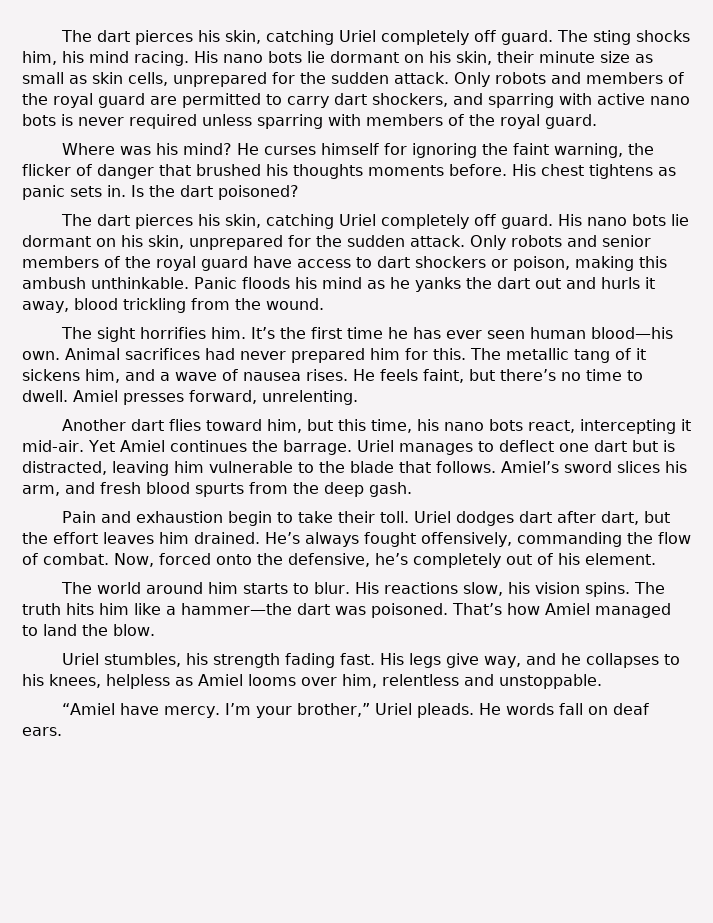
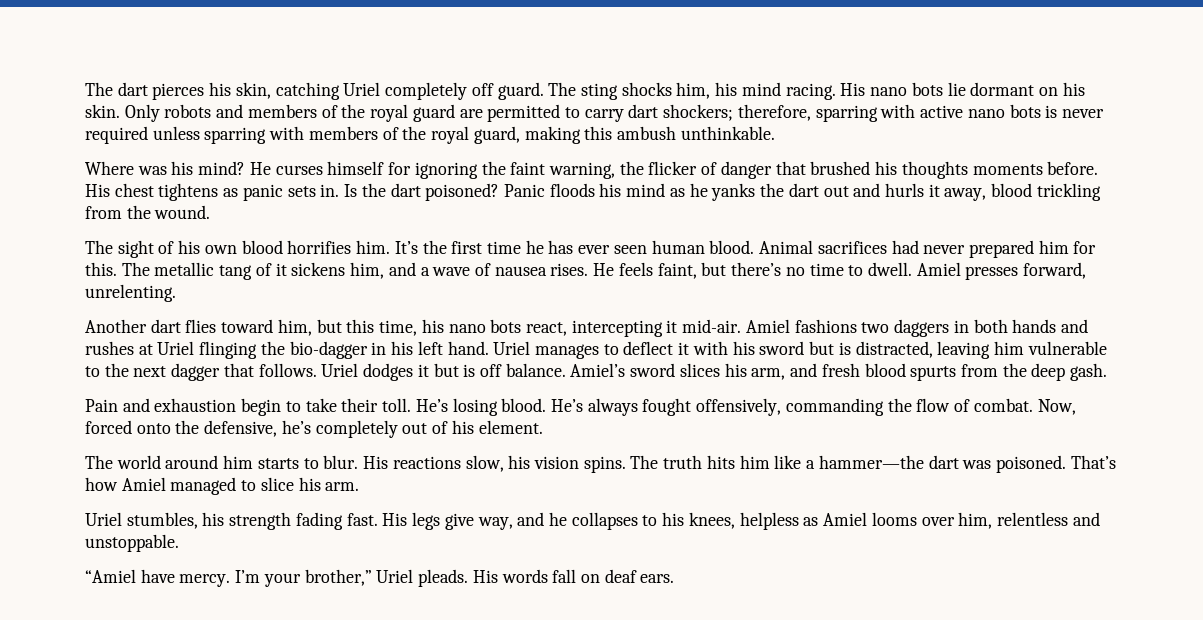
[456,51,653,65] [22,72,449,87] skin, their minute size as small as skin cells, unprepared for the sudden attack. -> [85,104,120,118] skin.
[372,93,483,107] shockers, and -> [663,104,811,121] shockers; therefore,
[545,114,597,129] guard. -> [473,126,775,144] guard, making this ambush unthinkable.
[60,214,689,229] [22,235,651,250] [22,256,667,271] [22,277,189,289] // The dart pierces his skin, catching Uriel completely off guard. His nano bots lie dormant on his skin, unprepared for the sudden attack. Only robots and senior members of the royal guard have access to dart shockers or poison, making this ambush unthinkable. -> (500, 192) none
(135, 334) none -> [158,240,283,254] of his own blood
[590,327,673,339] [22,351,60,360] blood—his own. -> [709,240,755,254] blood.
[87,440,627,455] Yet Amiel continues the barrage. Uriel manages to deflect one dart -> [745,319,1088,337] [85,341,805,359] Amiel fashions two daggers in both hands and rushes at Uriel flinging the bio-dagger in his left hand. Uriel manages to deflect it with his sword
[350,461,496,473] blade that follows. -> [133,363,566,381] next dagger that follows. Uriel dodges it but is off balance.
[413,511,670,526] [22,532,260,544] Uriel dodges dart after dart, but the effort leaves him drained. -> [415,398,547,416] He’s losing blood.
[43,624,155,636] land the blow. -> [260,477,360,491] slice his arm.
[478,703,501,715] He -> [472,570,498,583] His

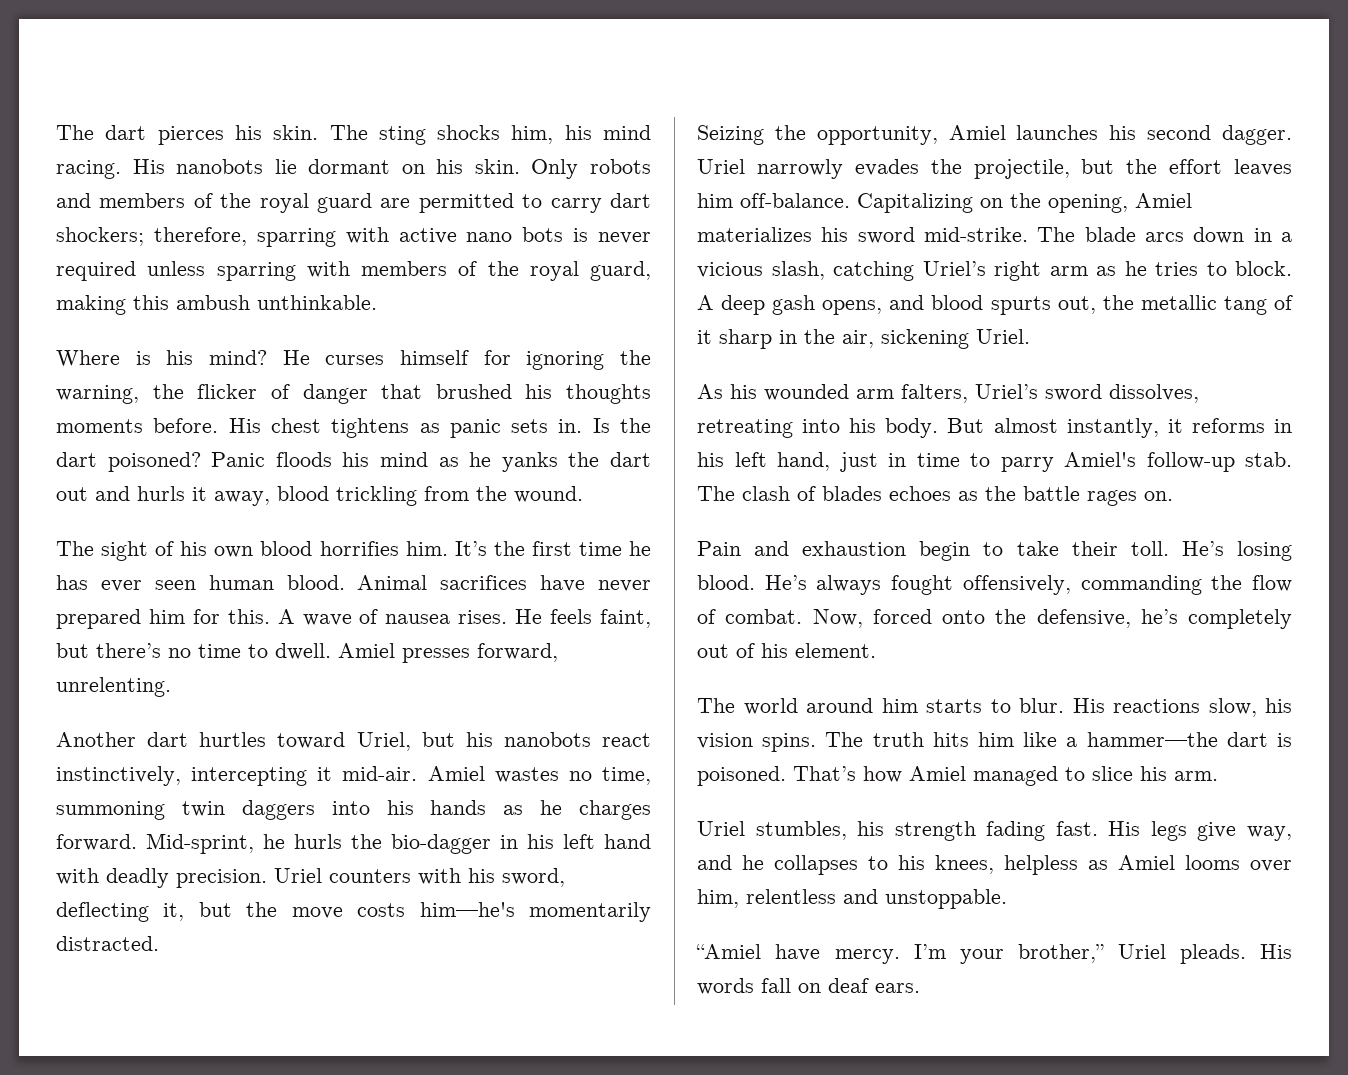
[235,82,544,100] skin, catching Uriel completely off guard. -> [273,125,319,140] skin.
[870,82,943,96] nano bots -> [176,159,264,174] nanobots
[137,166,167,175] was -> [135,351,151,365] is
[510,162,546,175] faint -> (651, 357) none
[891,240,919,254] had -> [540,575,586,592] have
[121,262,430,280] The metallic tang of it sickens him, and a -> [277,609,295,624] A
[185,319,1088,337] [85,341,258,359] flies toward him, but this time, his nano bots react, intercepting it mid-air. Amiel fashions two daggers in both hands and rushes at Uriel flinging -> [199,732,651,751] [56,766,651,786] [56,800,651,820] [56,833,342,854] hurtles toward Uriel, but his nanobots react instinctively, intercepting it mid-air. Amiel wastes no time, summoning twin daggers into his hands as he charges forward. Mid-sprint, he hurls
[447,341,1107,359] [85,363,1108,381] hand. Uriel manages to deflect it with his sword but is distracted, leaving him vulnerable to the next dagger that follows. Uriel dodges it but is off balance. Amiel’s sword slices his arm, and fresh blood spurts from the deep gash. -> [604,834,651,849] [56,868,565,888] [56,902,651,922] [56,936,159,951] [697,125,1292,145] [697,159,1292,179] [697,193,1192,213] [697,227,1292,244] [697,261,1292,281] [697,295,1293,315] [697,329,1030,349] [697,384,1199,403] [697,418,1292,438] [697,452,1292,472] [697,486,1173,506] hand with deadly precision. Uriel counters with his sword, deflecting it, but the move costs him—he's momentarily distracted. // Seizing the opportunity, Amiel launches his second dagger. Uriel narrowly evades the projectile, but the effort leaves him off-balance. Capitalizing on the opening, Amiel materializes his sword mid-strike. The blade arcs down in a vicious slash, catching Uriel’s right arm as he tries to block. A deep gash opens, and blood spurts out, the metallic tang of it sharp in the air, sickening Uriel. // As his wounded arm falters, Uriel’s sword dissolves, retreating into his body. But almost instantly, it reforms in his left hand, just in time to parry Amiel's follow-up stab. The clash of blades echoes as the battle rages on.
[962,460,992,469] was -> [1277,733,1292,747] is

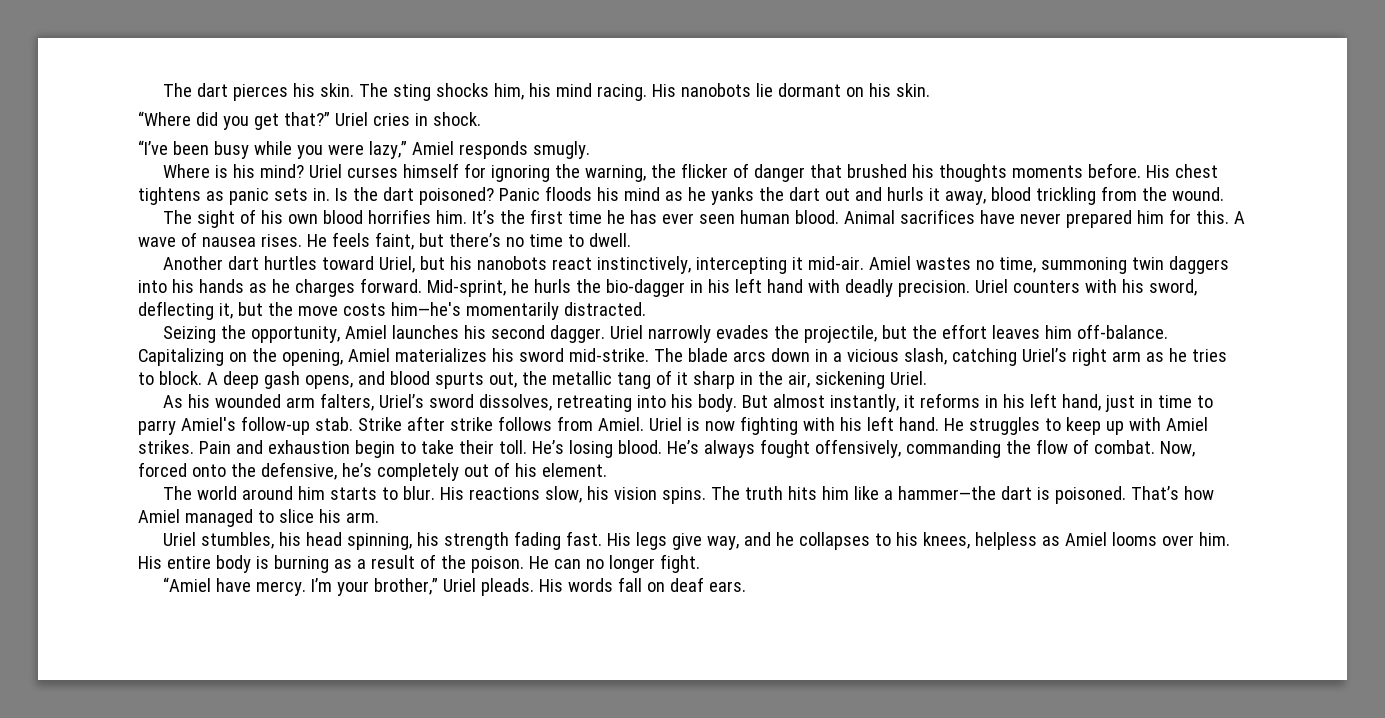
[531,159,651,179] [56,193,651,213] [56,227,651,247] [56,261,651,281] [56,295,377,315] Only robots and members of the royal guard are permitted to carry dart shockers; therefore, sparring with active nano bots is never required unless sparring with members of the royal guard, making this ambush unthinkable. -> [138,111,481,130] [138,140,590,159] // “Where did you get that?” Uriel cries in shock. // “I’ve been busy while you were lazy,” Amiel responds smugly.
[282,350,310,365] He -> [309,164,343,178] Uriel
[338,643,558,663] [56,677,171,697] Amiel presses forward, unrelenting. -> (631, 240) none
[697,486,1173,506] The clash of blades echoes as the battle rages on. // -> [357,416,1208,435] [138,440,194,454] Strike after strike follows from Amiel. Uriel is now fighting with his left hand. He struggles to keep up with Amiel strikes.
(885, 828) none -> [306,532,440,550] head spinning, his
[697,889,1007,909] him, relentless and unstoppable. -> [1199,532,1231,546] [138,554,700,573] him. His entire body is burning as a result of the poison. He can no longer fight.

